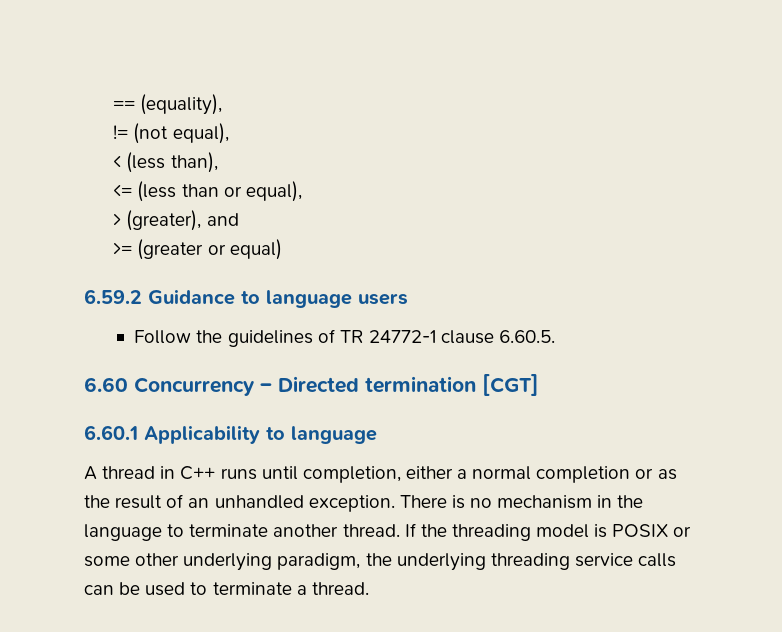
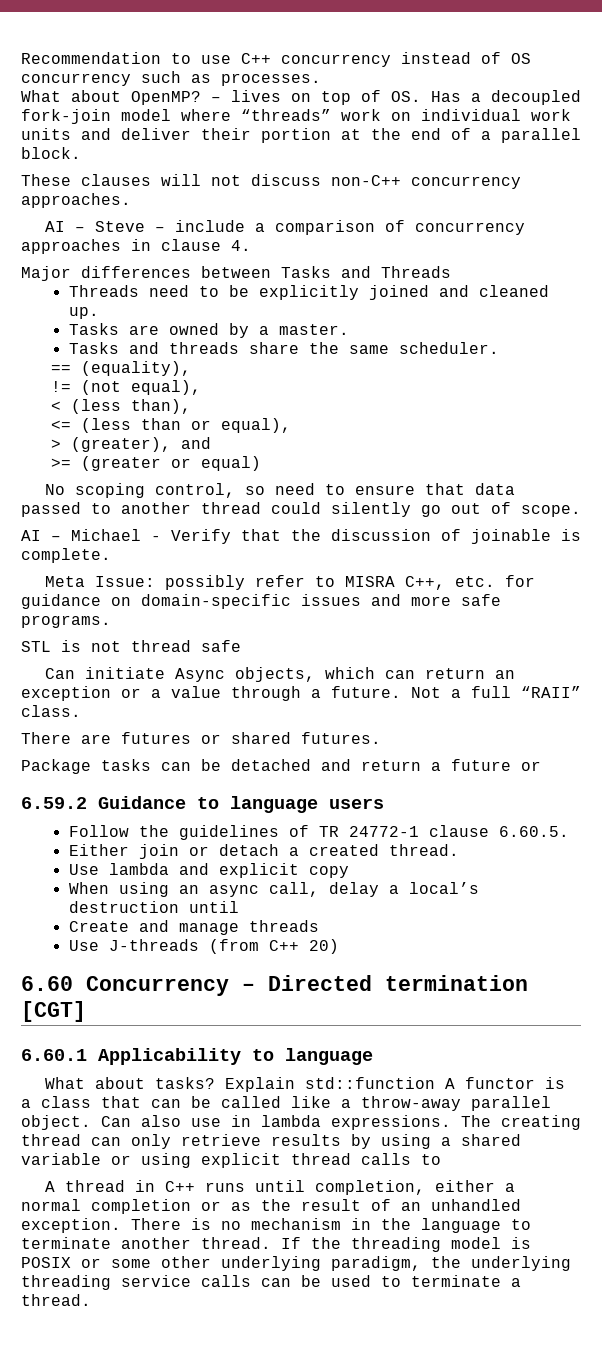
(113, 105) none -> [21,52,531,67] [21,71,321,86] [21,90,581,105] [21,109,571,124] [21,128,581,143] [21,147,81,159] [21,174,521,189] [21,193,131,208] [45,220,526,235] [21,239,251,254] [21,266,451,281] [68,285,549,300] [68,307,99,319] [68,323,349,338] [68,342,499,354] Recommendation to use C++ concurrency instead of OS concurrency such as processes. // What about OpenMP? – lives on top of OS. Has a decoupled fork-join model where “threads” work on individual work units and deliver their portion at the end of a parallel block. // These clauses will not discuss non-C++ concurrency approaches. // AI – Steve – include a comparison of concurrency approaches in clause 4. // Major differences between Tasks and Threads // Threads need to be explicitly joined and cleaned up. // Tasks are owned by a master. // Tasks and threads share the same scheduler. //
(282, 249) none -> [45,483,516,498] [21,502,581,517] [21,529,581,544] [21,548,111,563] [45,575,536,590] [21,594,501,609] [21,615,111,628] [21,640,241,652] [45,667,516,682] [21,686,581,701] [21,705,81,717] [21,732,381,744] [21,759,541,774] // No scoping control, so need to ensure that data passed to another thread could silently go out of scope. // AI – Michael - Verify that the discussion of joinable is complete. // Meta Issue: possibly refer to MISRA C++, etc. for guidance on domain-specific issues and more safe programs. // STL is not thread safe // Can initiate Async objects, which can return an exception or a value through a future. Not a full “RAII” class. // There are futures or shared futures. // Package tasks can be detached and return a future or
(556, 336) none -> [68,844,459,859] [68,863,349,878] [68,882,479,897] [68,901,239,913] [68,920,319,935] [68,939,339,954] // Either join or detach a created thread. // Use lambda and explicit copy // When using an async call, delay a local’s destruction until // Create and manage threads // Use J-threads (from C++ 20)
(377, 435) none -> [45,1077,566,1092] [21,1096,551,1111] [21,1115,581,1130] [21,1134,521,1149] [21,1153,441,1168] // What about tasks? Explain std::function A functor is a class that can be called like a throw-away parallel object. Can also use in lambda expressions. The creating thread can only retrieve results by using a shared variable or using explicit thread calls to

